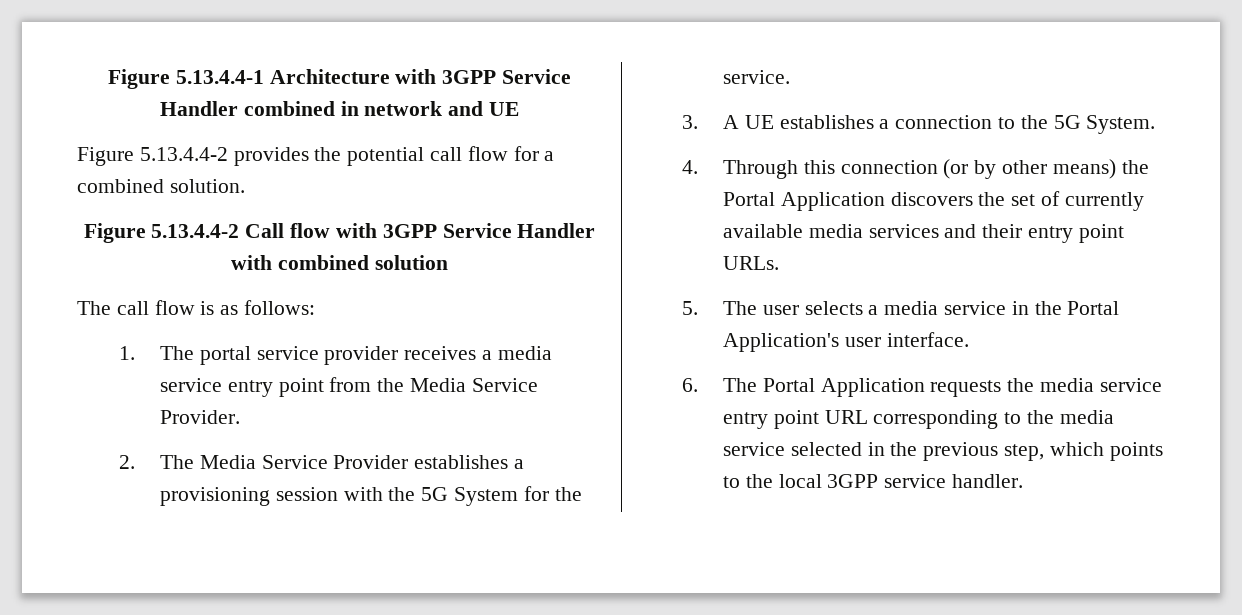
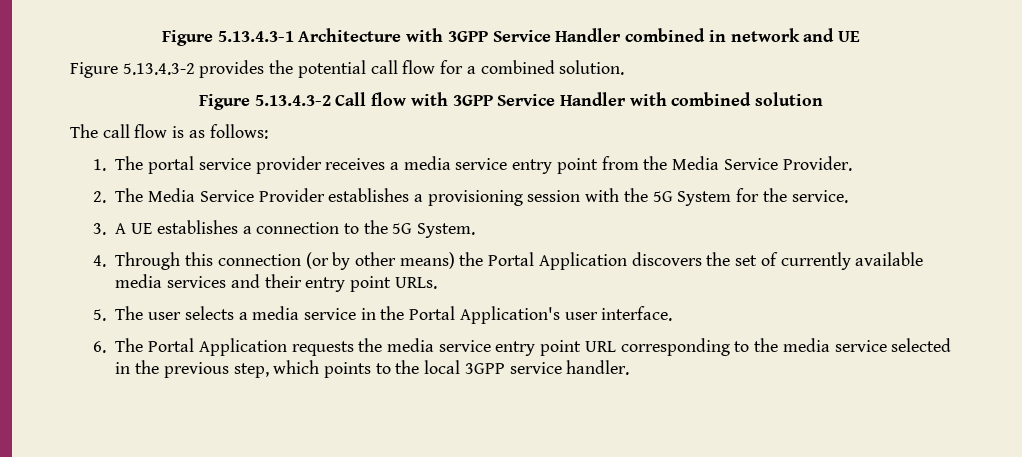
[107,69,264,89] Figure 5.13.4.4-1 -> [162,30,294,46] Figure 5.13.4.3-1
[139,147,228,161] 5.13.4.4-2 -> [122,63,195,75] 5.13.4.3-2
[151,224,240,238] 5.13.4.4-2 -> [254,95,331,106] 5.13.4.3-2

